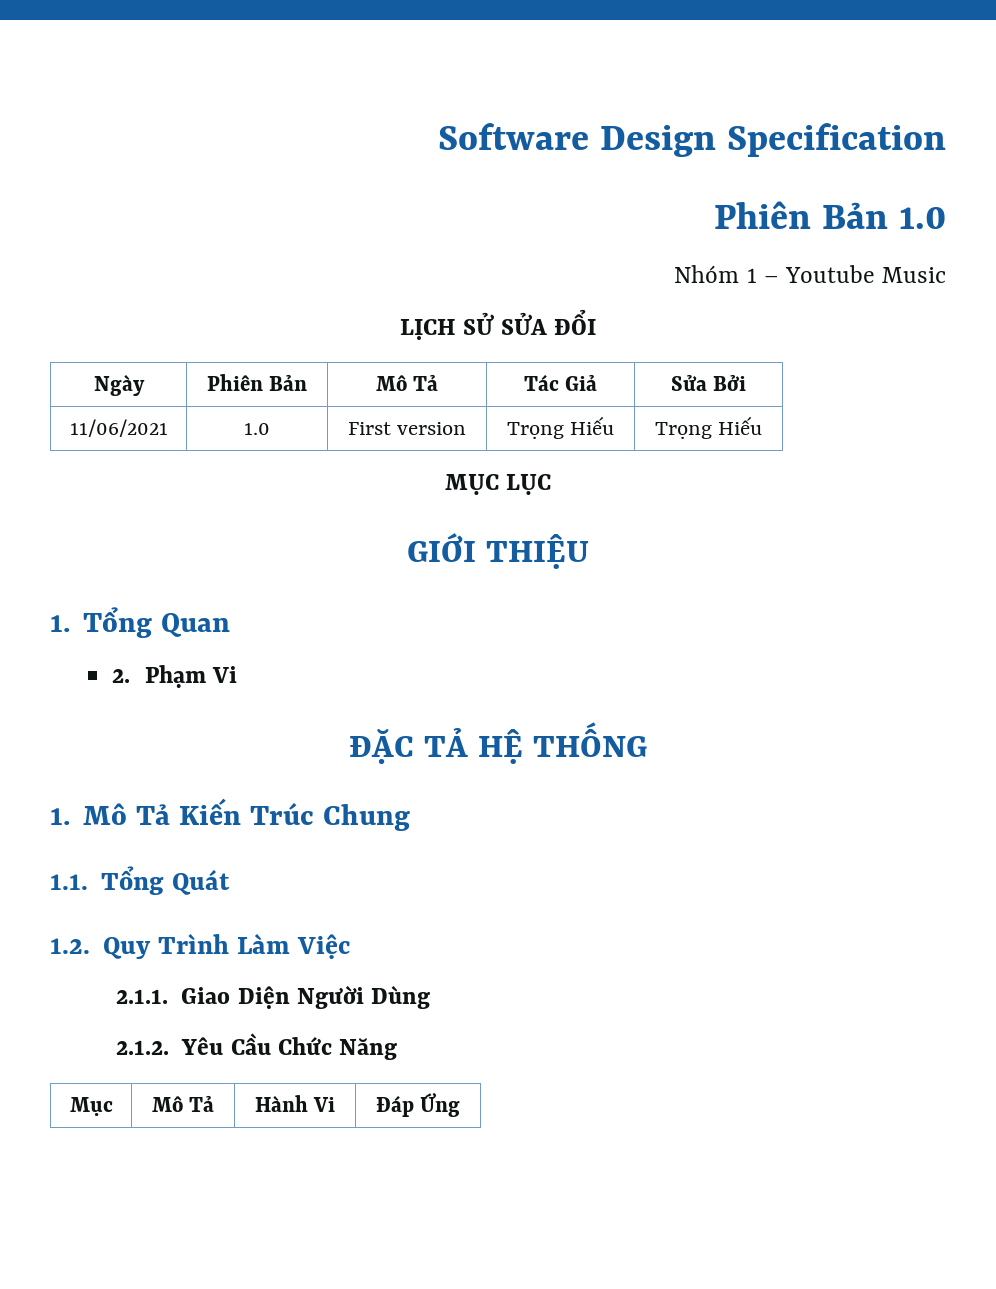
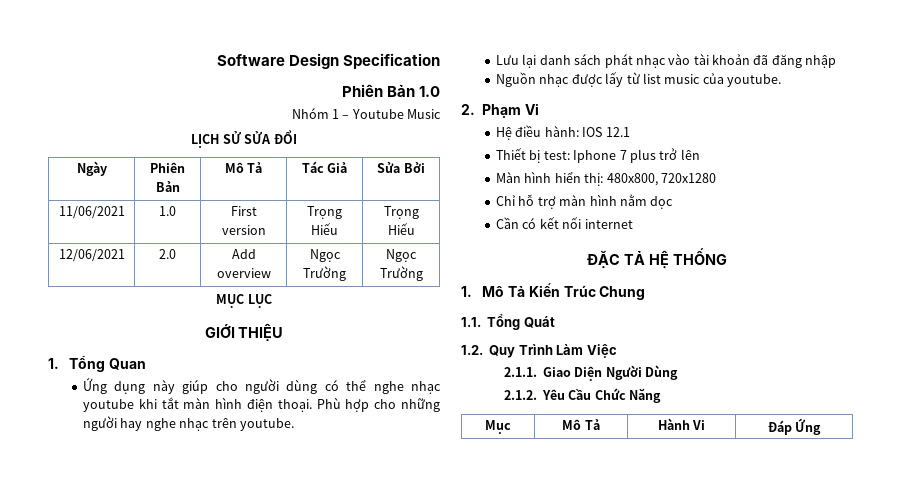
(763, 425) none -> [58,249,125,262] [159,249,176,259] [231,249,256,259] [216,268,271,278] [309,249,341,262] [303,266,346,281] [386,249,417,262] [379,266,423,281] // 12/06/2021 | 2.0 | Add overview | Ngọc Trường | Ngọc Trường
[112,665,238,688] 2. Phạm Vi -> [83,378,442,394] [83,397,440,412] [83,416,294,431] [496,54,837,68] [496,72,782,87] [461,103,540,118] [496,125,630,140] [496,148,700,163] [496,171,716,186] [496,194,674,209] [496,217,633,229] Ứng dụng này giúp cho người dùng có thể nghe nhạc youtube khi tắt màn hình điện thoại. Phù hợp cho những người hay nghe nhạc trên youtube. // Lưu lại danh sách phát nhạc vào tài khoản đã đăng nhập // Nguồn nhạc được lấy từ list music của youtube. // 2. Phạm Vi // Hệ điều hành: IOS 12.1 // Thiết bị test: Iphone 7 plus trở lên // Màn hình hiển thị: 480x800, 720x1280 // Chỉ hỗ trợ màn hình nằm dọc // Cần có kết nối internet

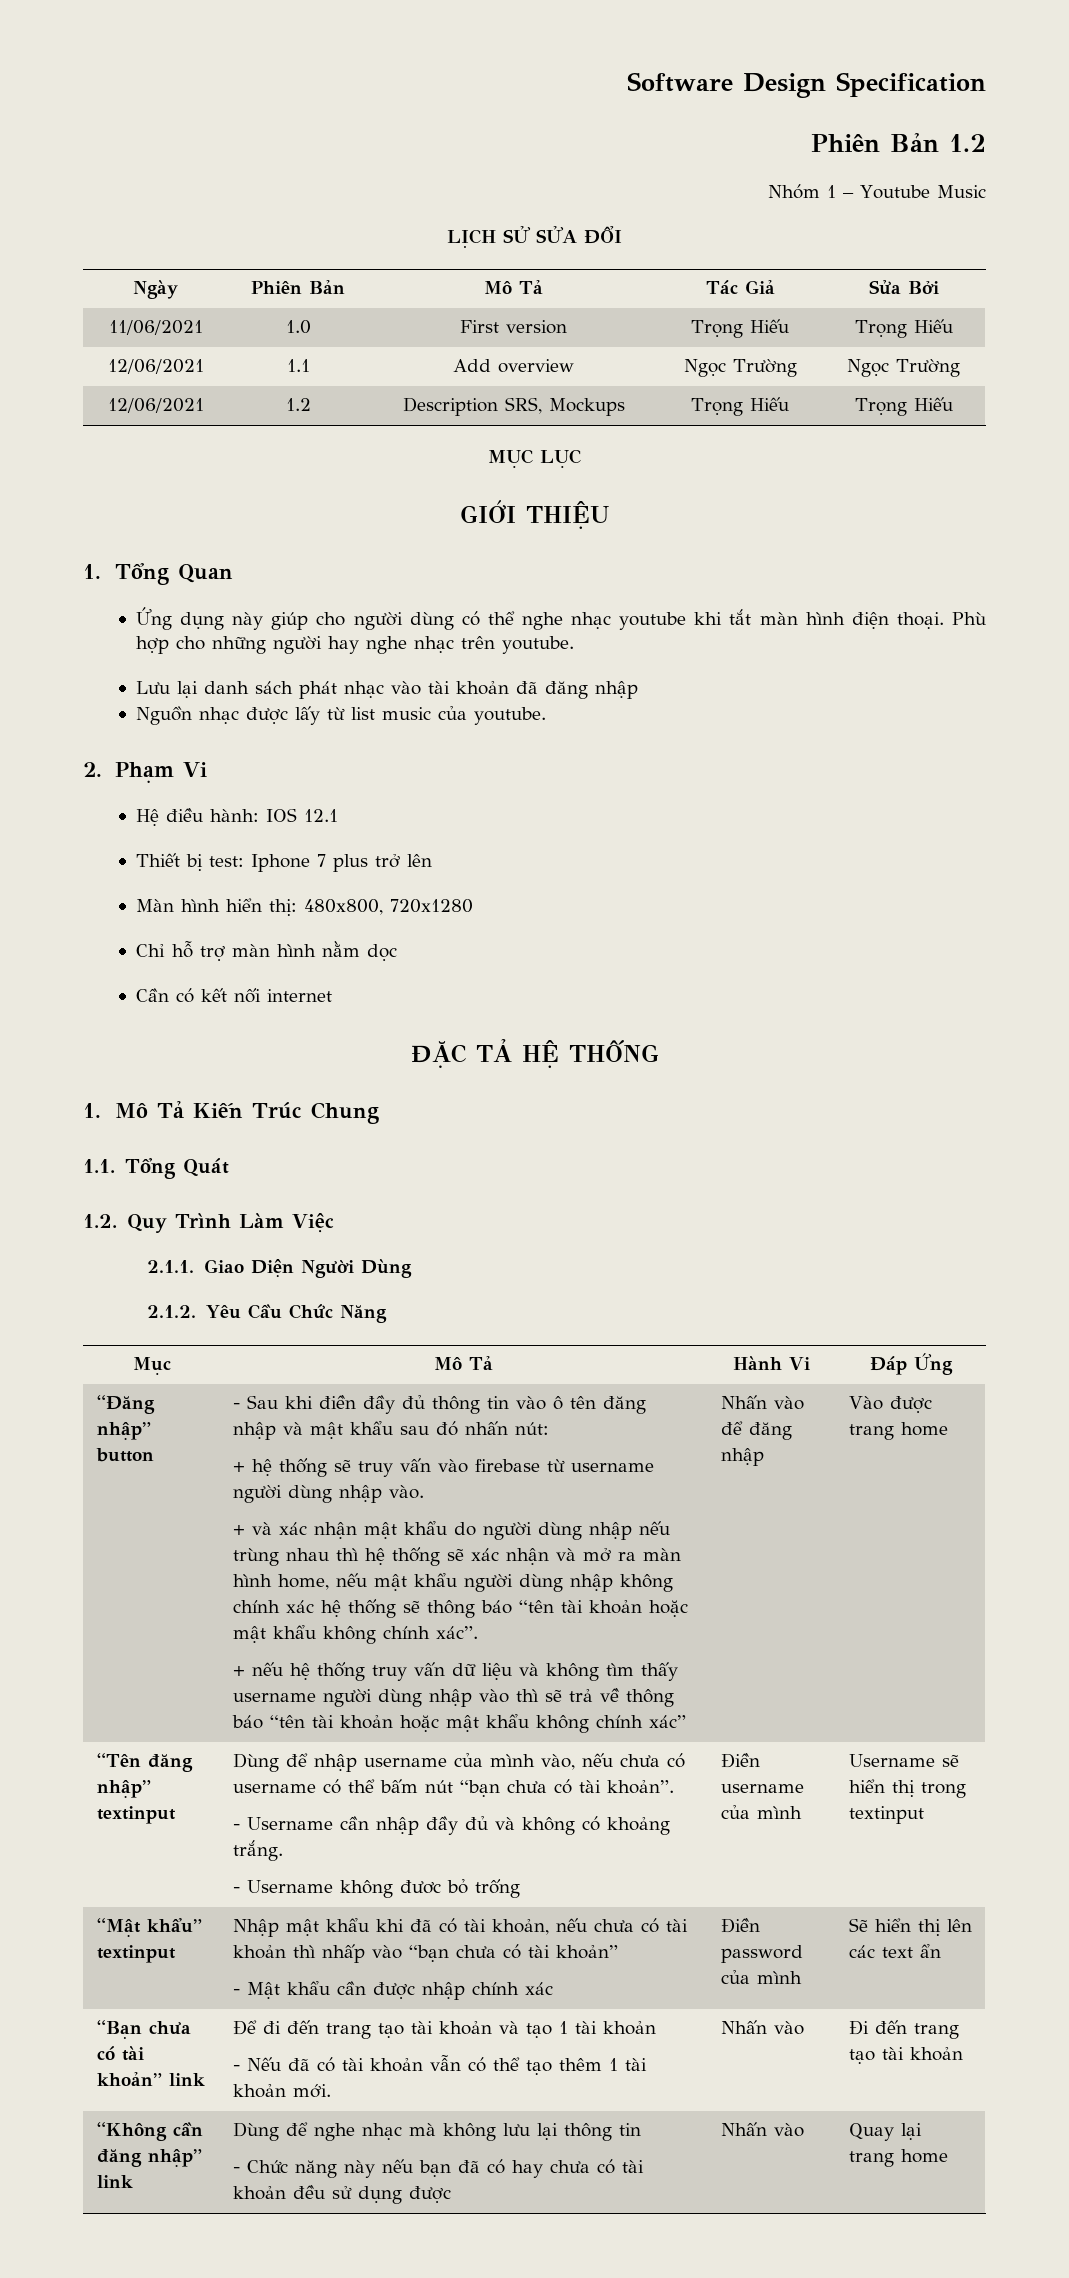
[419,86,440,97] 1.0 -> [949,134,986,152] 1.2
[159,249,176,259] 2.0 -> [286,359,310,372] 1.1
(423, 273) none -> [107,398,204,413] [285,398,311,411] [402,397,625,416] [691,397,789,416] [854,397,953,416] // 12/06/2021 | 1.2 | Description SRS, Mockups | Trọng Hiếu | Trọng Hiếu
(822, 426) none -> [96,1395,155,1414] [96,1422,151,1440] [95,1448,154,1462] [232,1395,646,1414] [232,1421,549,1440] [232,1458,654,1477] [232,1485,424,1503] [232,1521,670,1540] [232,1547,681,1566] [232,1573,673,1592] [232,1599,688,1618] [232,1625,478,1644] [232,1662,678,1681] [232,1688,674,1707] [231,1714,686,1733] [720,1395,804,1410] [720,1421,792,1440] [720,1448,764,1466] [848,1396,932,1414] [848,1422,948,1440] [96,1753,193,1772] [96,1780,151,1798] [96,1806,176,1824] [232,1753,685,1772] [232,1779,674,1798] [232,1816,670,1835] [232,1840,283,1861] [232,1879,520,1898] [720,1753,760,1768] [720,1784,804,1793] [720,1805,802,1819] [848,1754,959,1767] [848,1779,966,1798] [848,1806,924,1824] [96,1918,202,1937] [96,1945,176,1963] [232,1918,688,1937] [232,1944,618,1963] [232,1981,553,2000] [720,1918,760,1933] [720,1945,803,1963] [720,1970,802,1984] [848,1918,972,1937] [848,1944,941,1958] [96,2020,191,2039] [96,2046,144,2061] [96,2072,205,2086] [232,2020,656,2039] [232,2055,647,2076] [232,2084,331,2098] [720,2020,804,2035] [848,2020,959,2039] [848,2047,963,2065] [96,2122,203,2141] [96,2149,202,2167] [96,2175,133,2188] [232,2122,641,2141] [232,2159,644,2178] [232,2185,451,2204] [720,2122,804,2137] [848,2123,922,2141] [848,2149,948,2167] // “Đăng nhập” button | - Sau khi điền đầy đủ thông tin vào ô tên đăng nhập và mật khẩu sau đó nhấn nút: // + hệ thống sẽ truy vấn vào firebase từ username người dùng nhập vào. // + và xác nhận mật khẩu do người dùng nhập nếu trùng nhau thì hệ thống sẽ xác nhận và mở ra màn hình home, nếu mật khẩu người dùng nhập không chính xác hệ thống sẽ thông báo “tên tài khoản hoặc mật khẩu không chính xác”. // + nếu hệ thống truy vấn dữ liệu và không tìm thấy username người dùng nhập vào thì sẽ trả về thông báo “tên tài khoản hoặc mật khẩu không chính xác” | Nhấn vào để đăng nhập | Vào được trang home // “Tên đăng nhập” textinput | Dùng để nhập username của mình vào, nếu chưa có username có thể bấm nút “bạn chưa có tài khoản”. // - Username cần nhập đầy đủ và không có khoảng trắng. // - Username không đươc bỏ trống | Điền username của mình | Username sẽ hiển thị trong textinput // “Mật khẩu” textinput | Nhập mật khẩu khi đã có tài khoản, nếu chưa có tài khoản thì nhấp vào “bạn chưa có tài khoản” // - Mật khẩu cần được nhập chính xác | Điền password của mình | Sẽ hiển thị lên các text ẩn // “Bạn chưa có tài khoản” link | Để đi đến trang tạo tài khoản và tạo 1 tài khoản // - Nếu đã có tài khoản vẫn có thể tạo thêm 1 tài khoản mới. | Nhấn vào | Đi đến trang tạo tài khoản // “Không cần đăng nhập” link | Dùng để nghe nhạc mà không lưu lại thông tin // - Chức năng này nếu bạn đã có hay chưa có tài khoản đều sử dụng được | Nhấn vào | Quay lại trang home

